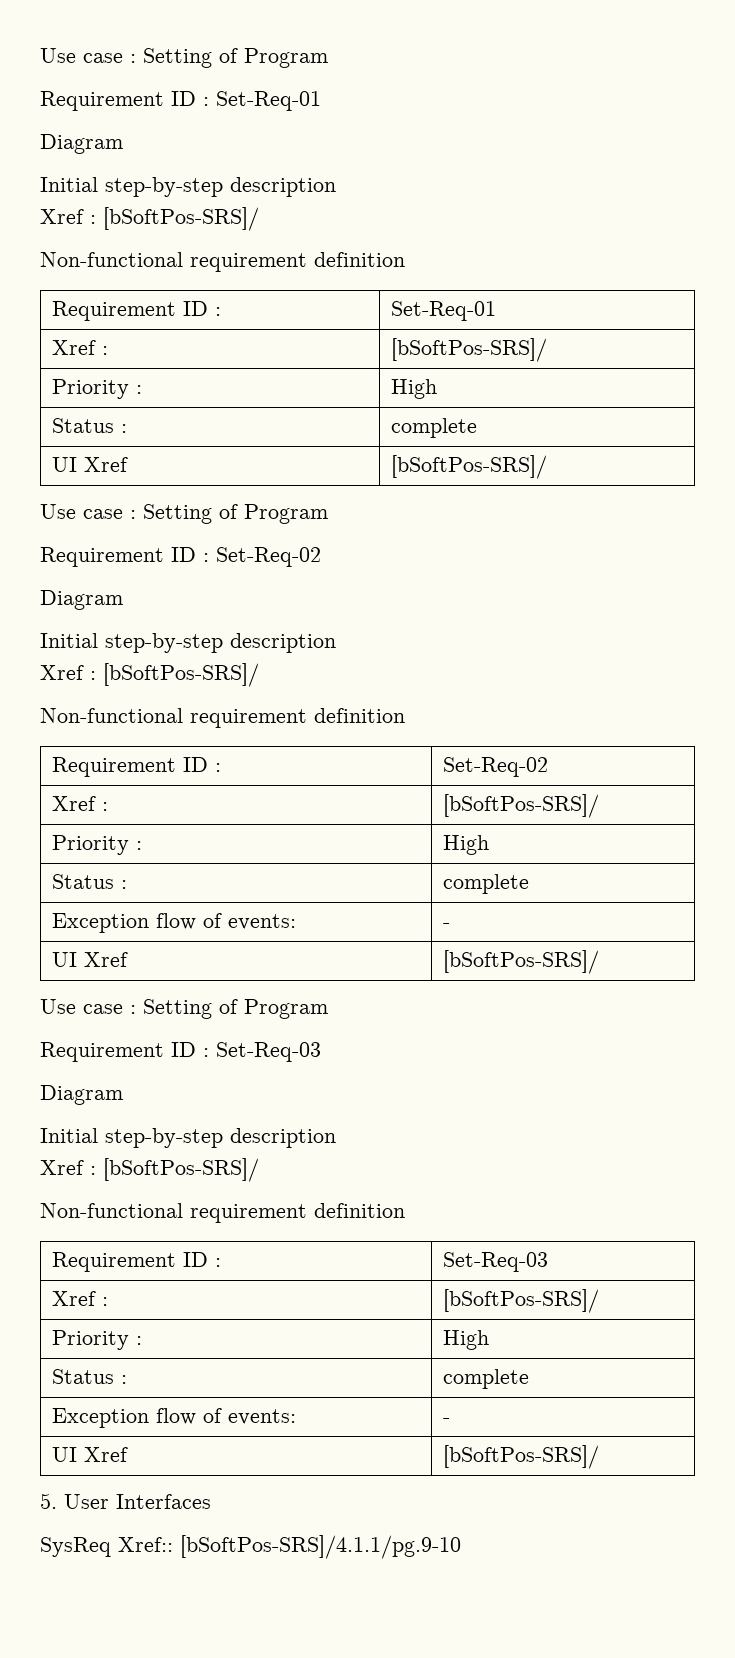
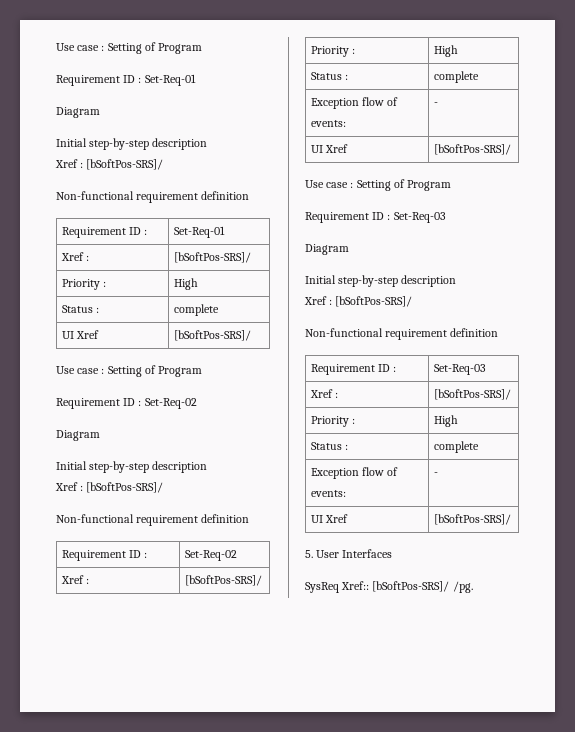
[180,1535,461,1559] [bSoftPos-SRS]/4.1.1/pg.9-10 -> [372,581,473,593] [bSoftPos-SRS]/ /pg.

